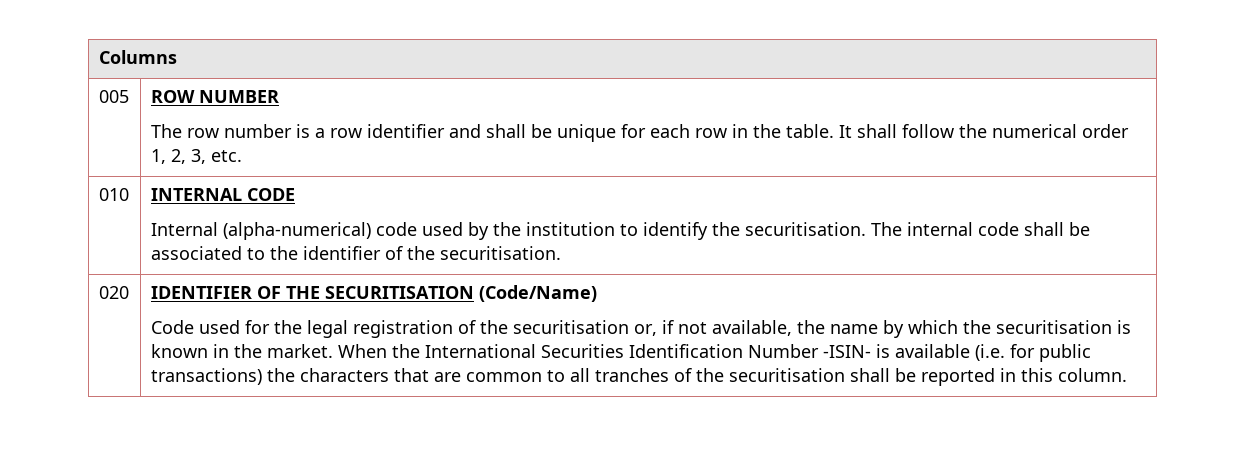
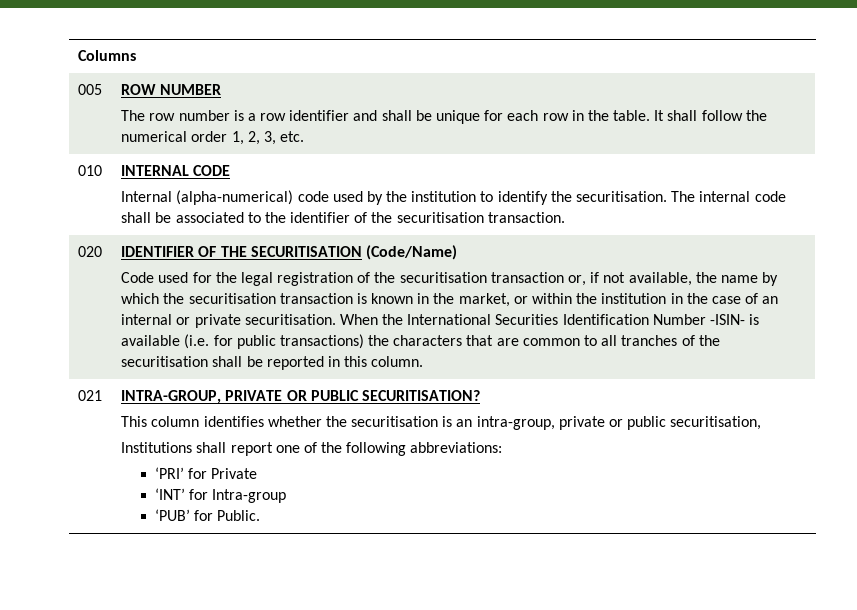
[439,246,561,260] securitisation. -> [396,212,565,223] securitisation transaction.
(629, 327) none -> [490,272,564,283] transaction
(1112, 327) none -> [279,293,353,304] transaction
[266,344,333,358] market. -> [458,293,779,307] [121,314,336,328] market, or within the institution in the case of an internal or private securitisation.
(1127, 375) none -> [78,390,103,401] [121,390,480,404] [121,416,762,430] [121,442,503,456] [154,467,258,479] [154,488,287,503] [154,509,261,521] // 021 | INTRA-GROUP, PRIVATE OR PUBLIC SECURITISATION? // This column identifies whether the securitisation is an intra-group, private or public securitisation, // Institutions shall report one of the following abbreviations: // ‘PRI’ for Private // ‘INT’ for Intra-group // ‘PUB’ for Public.

